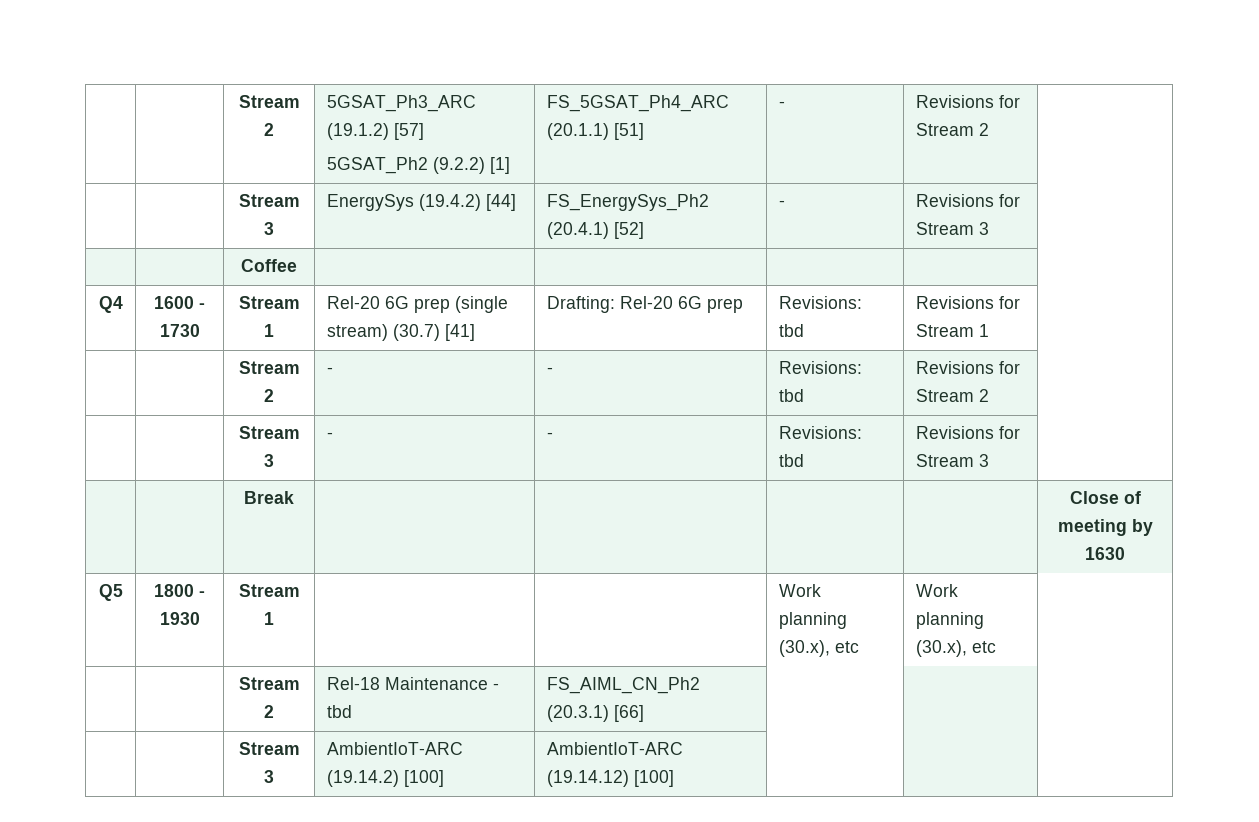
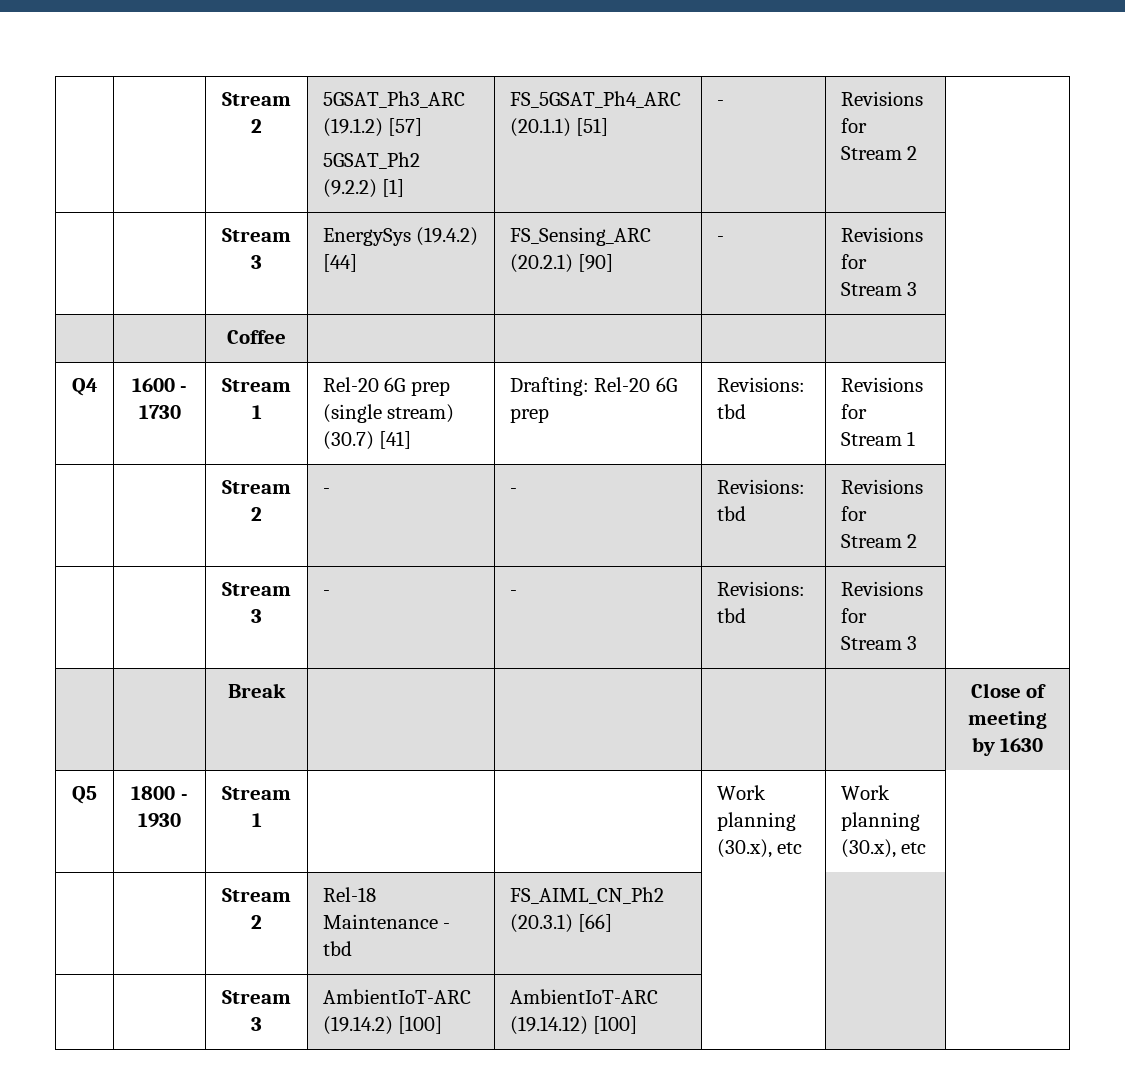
[546,194,709,211] [546,222,644,239] FS_EnergySys_Ph2 (20.4.1) [52] -> [509,227,651,246] [509,254,614,273] FS_Sensing_ARC (20.2.1) [90]

